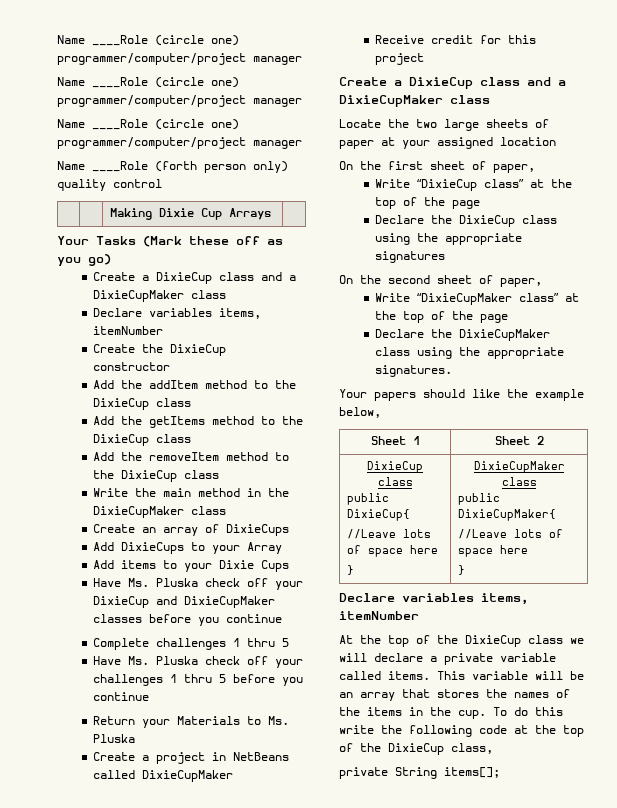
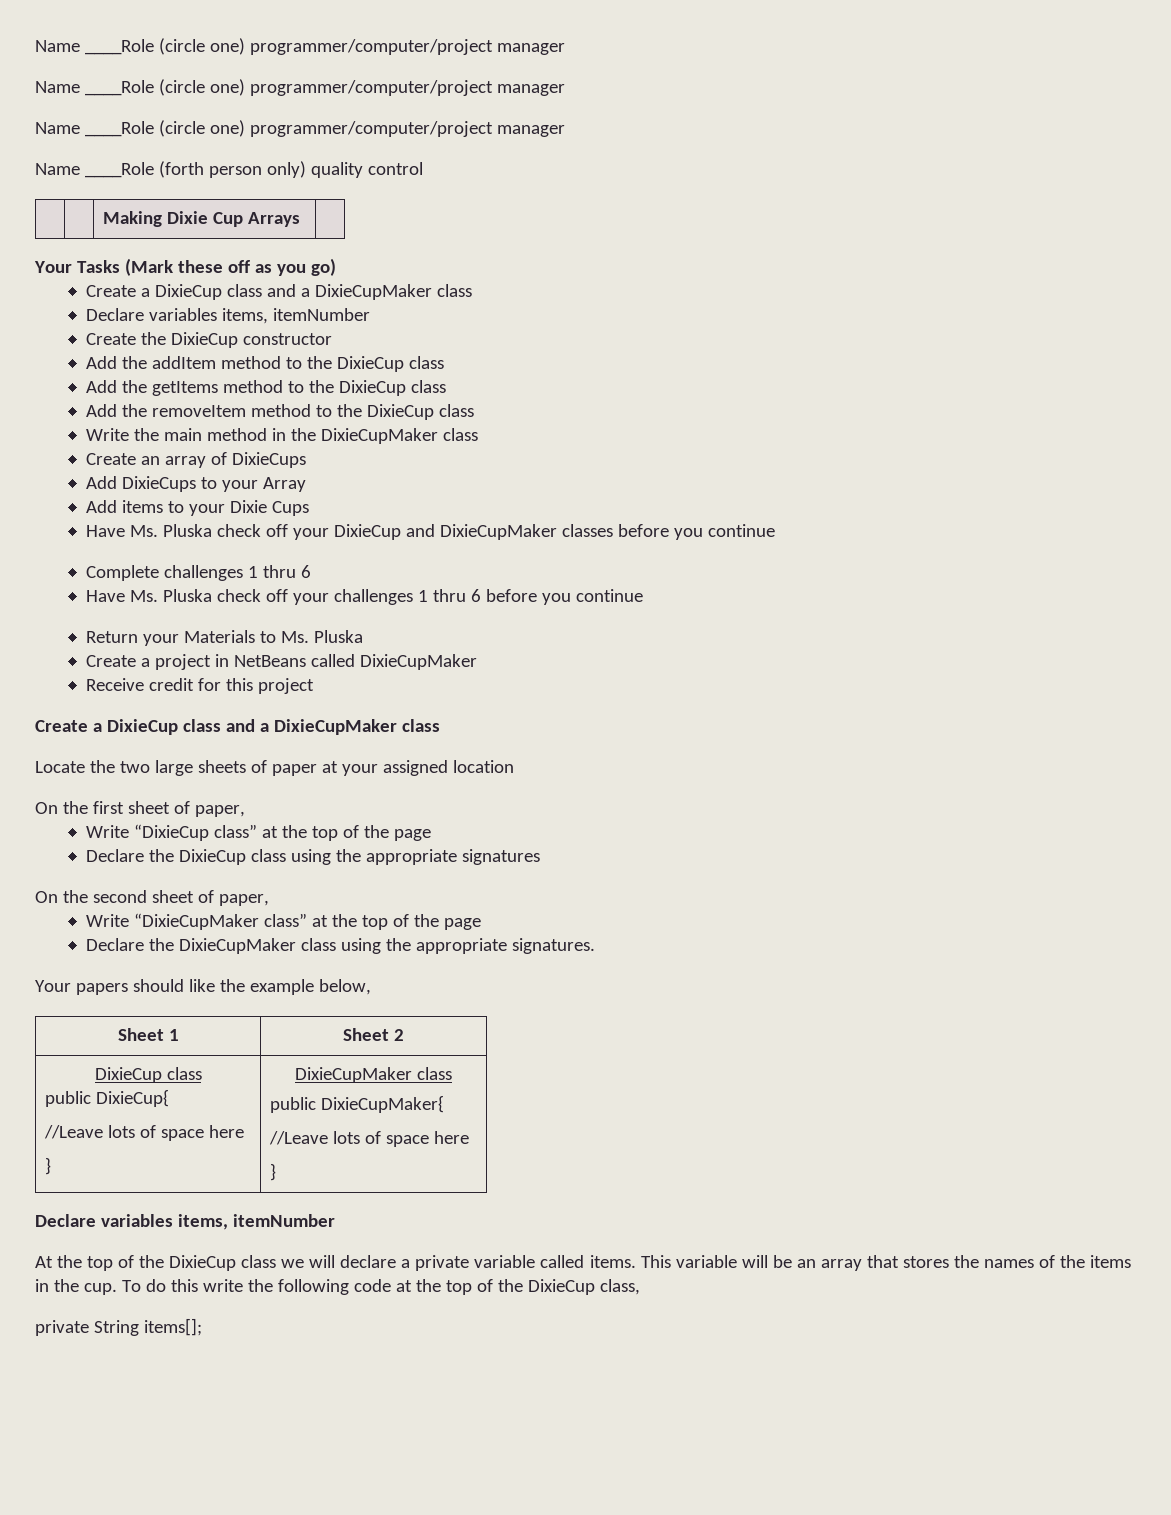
[281,638,289,647] 5 -> [300,565,311,578] 6
[218,674,226,683] 5 -> [470,589,481,602] 6

